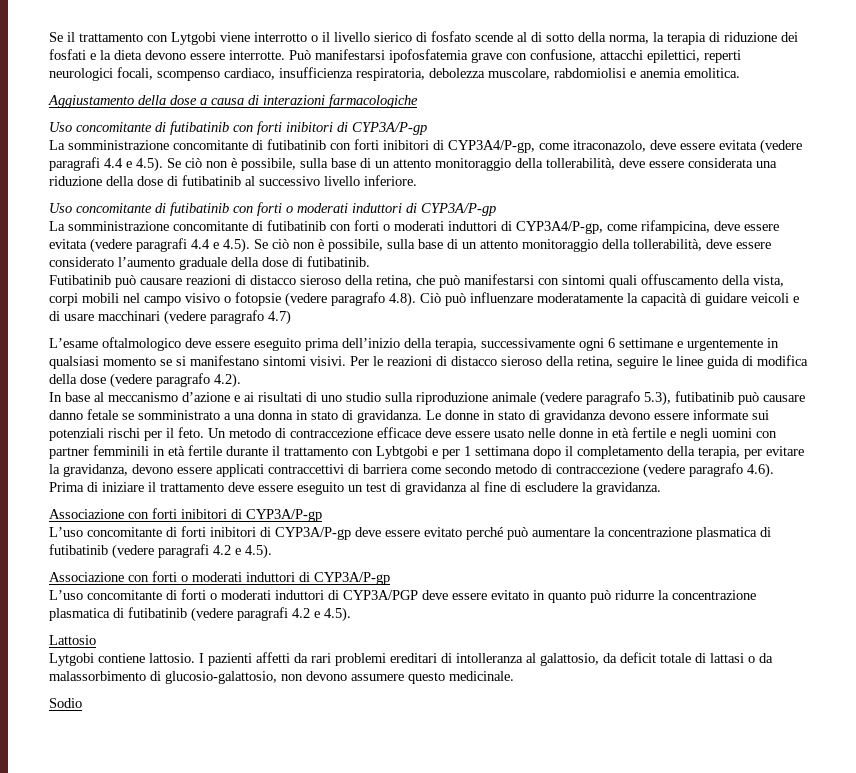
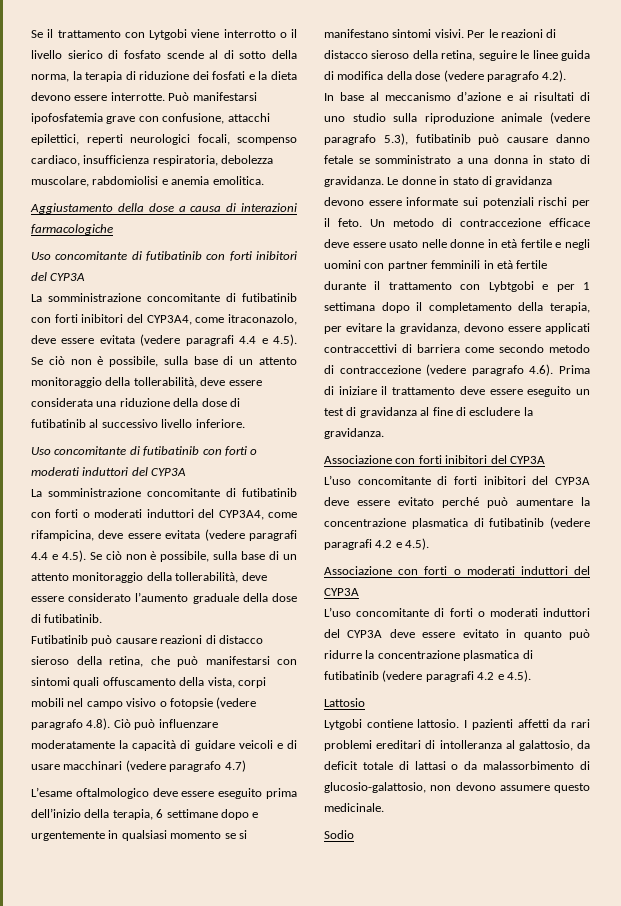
[337,122,427,135] di CYP3A/P-gp -> [31,272,86,281] del CYP3A
[433,140,535,153] di CYP3A4/P-gp, -> [127,314,192,325] del CYP3A4,
[406,203,496,216] di CYP3A/P-gp -> [131,467,187,476] del CYP3A
[501,221,603,234] di CYP3A4/P-gp, -> [198,509,264,520] del CYP3A4,
[481,338,604,351] successivamente ogni -> (153, 814) none
(673, 343) none -> [220,809,249,820] dopo
[231,509,322,522] di CYP3A/P-gp -> [490,455,545,464] del CYP3A
[260,527,351,540] di CYP3A/P-gp -> [532,476,590,485] del CYP3A
[299,572,390,585] di CYP3A/P-gp -> [574,566,590,575] [324,588,359,596] del CYP3A
[328,590,418,600] di CYP3A/PGP -> [324,629,383,638] del CYP3A

